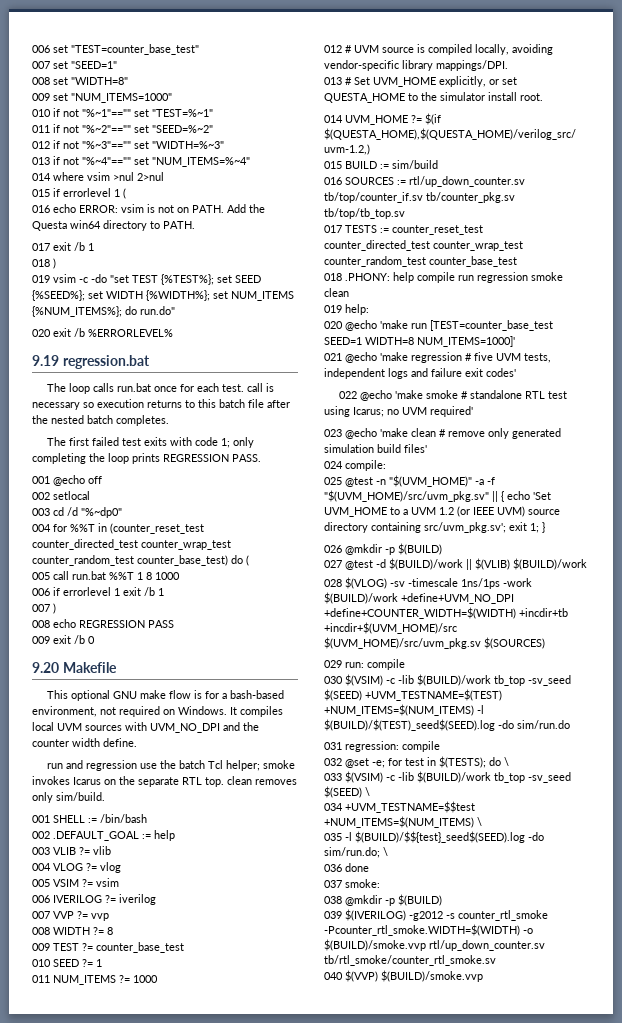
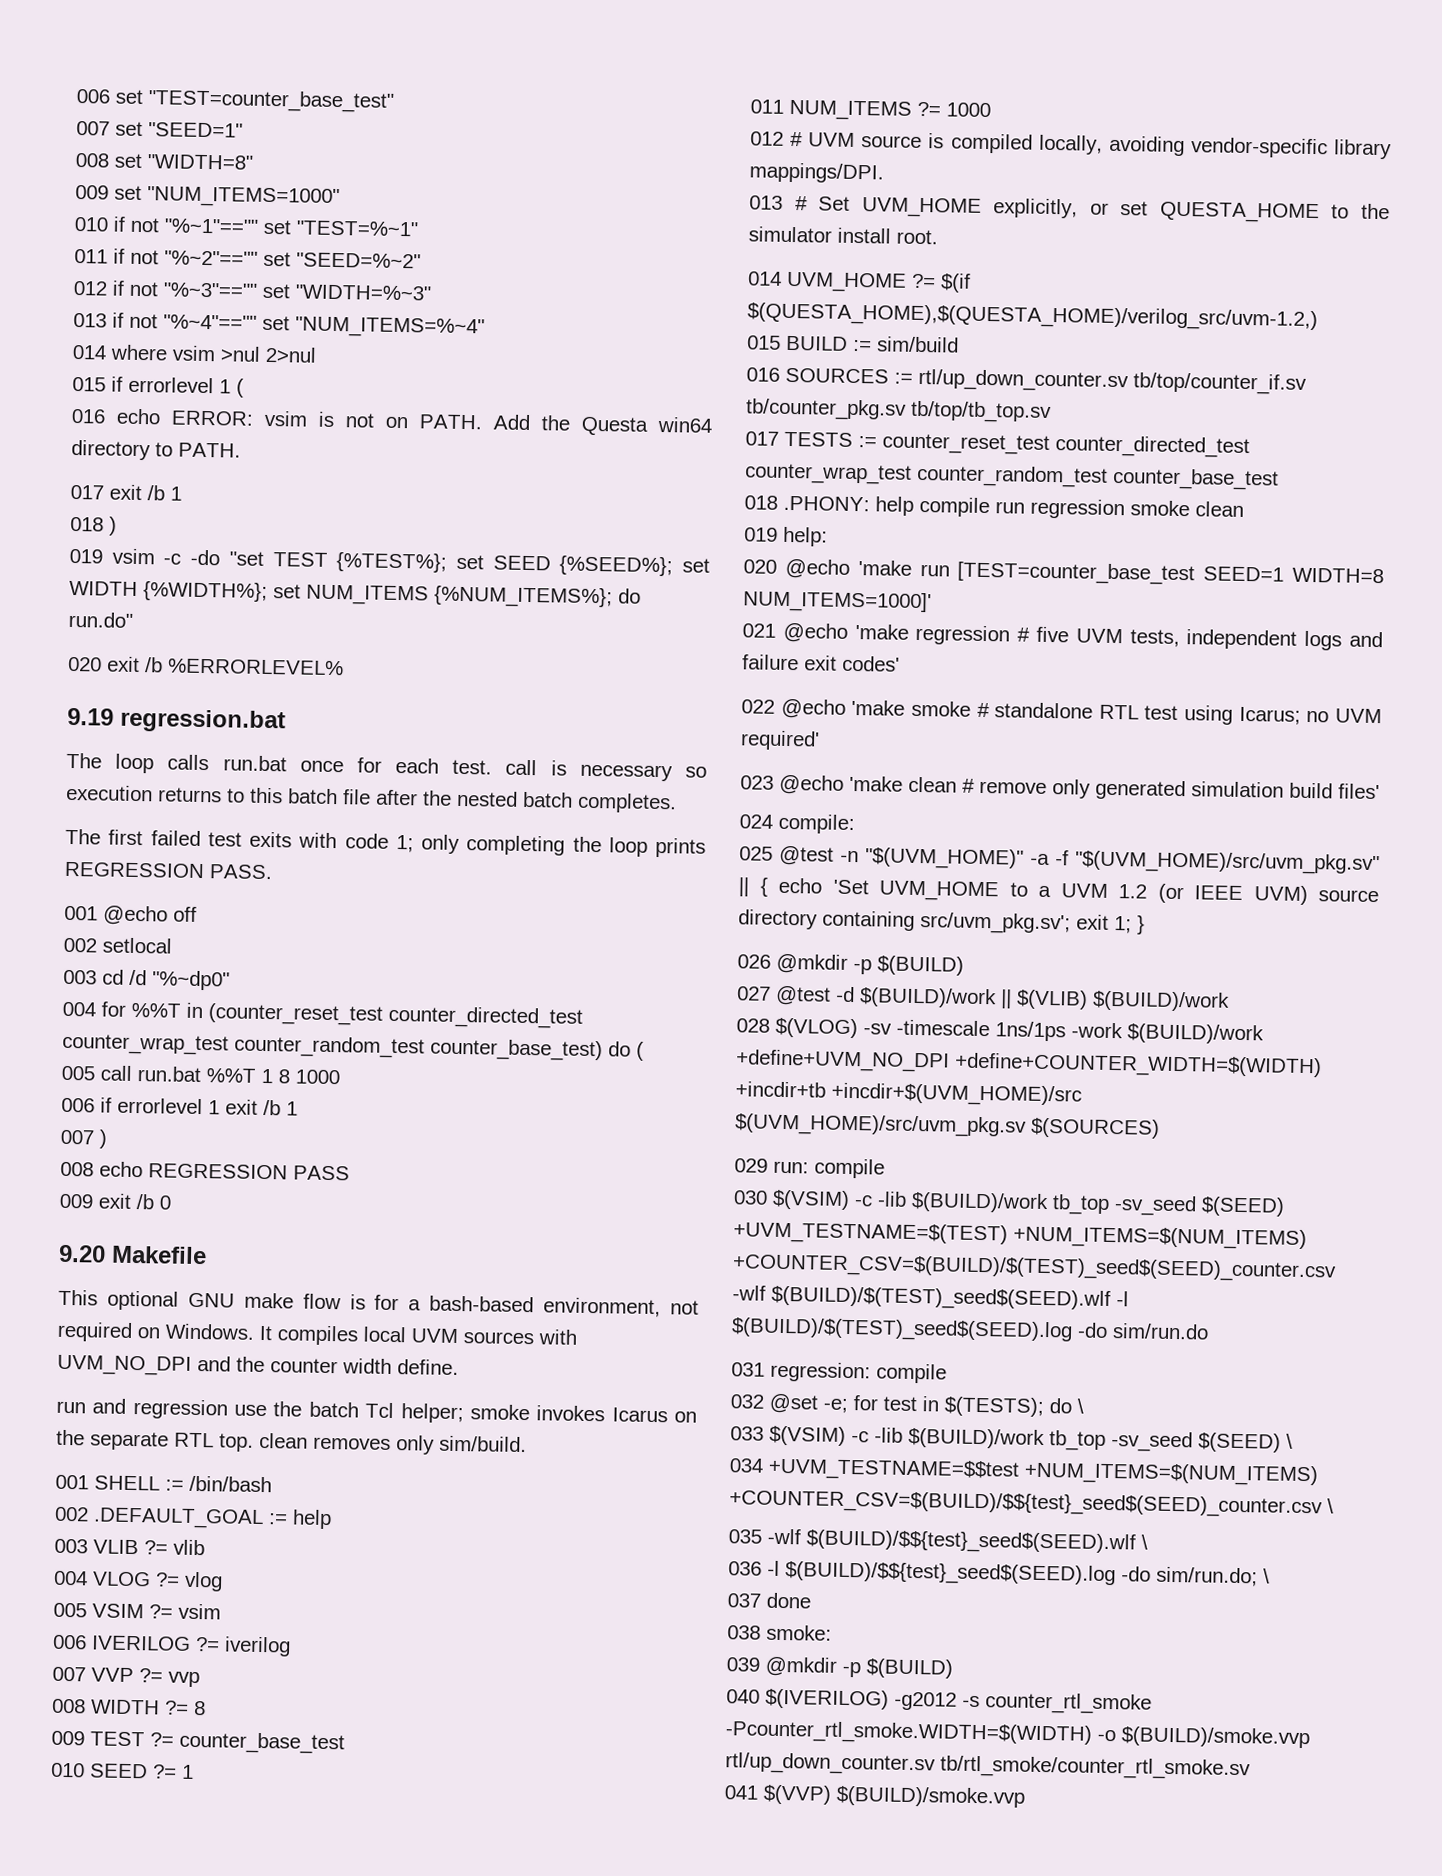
(474, 710) none -> [732,1253,1337,1283] [732,1285,1111,1312] +COUNTER_CSV=$(BUILD)/$(TEST)_seed$(SEED)_counter.csv -wlf $(BUILD)/$(TEST)_seed$(SEED).wlf
(474, 822) none -> [729,1489,1323,1519] +COUNTER_CSV=$(BUILD)/$${test}_seed$(SEED)_counter.csv
(342, 837) none -> [767,1528,1148,1555] [728,1561,762,1576] -wlf $(BUILD)/$${test}_seed$(SEED).wlf \ // 036
[324,864,342,872] 036 -> [727,1593,761,1608] 037
[324,880,342,888] 037 -> [727,1625,761,1640] 038
[324,894,442,906] [324,911,342,919] 038 @mkdir -p $(BUILD) // 039 -> [726,1656,953,1679] [726,1689,760,1704] 039 @mkdir -p $(BUILD) // 040
[324,972,343,980] 040 -> [724,1785,758,1800] 041

